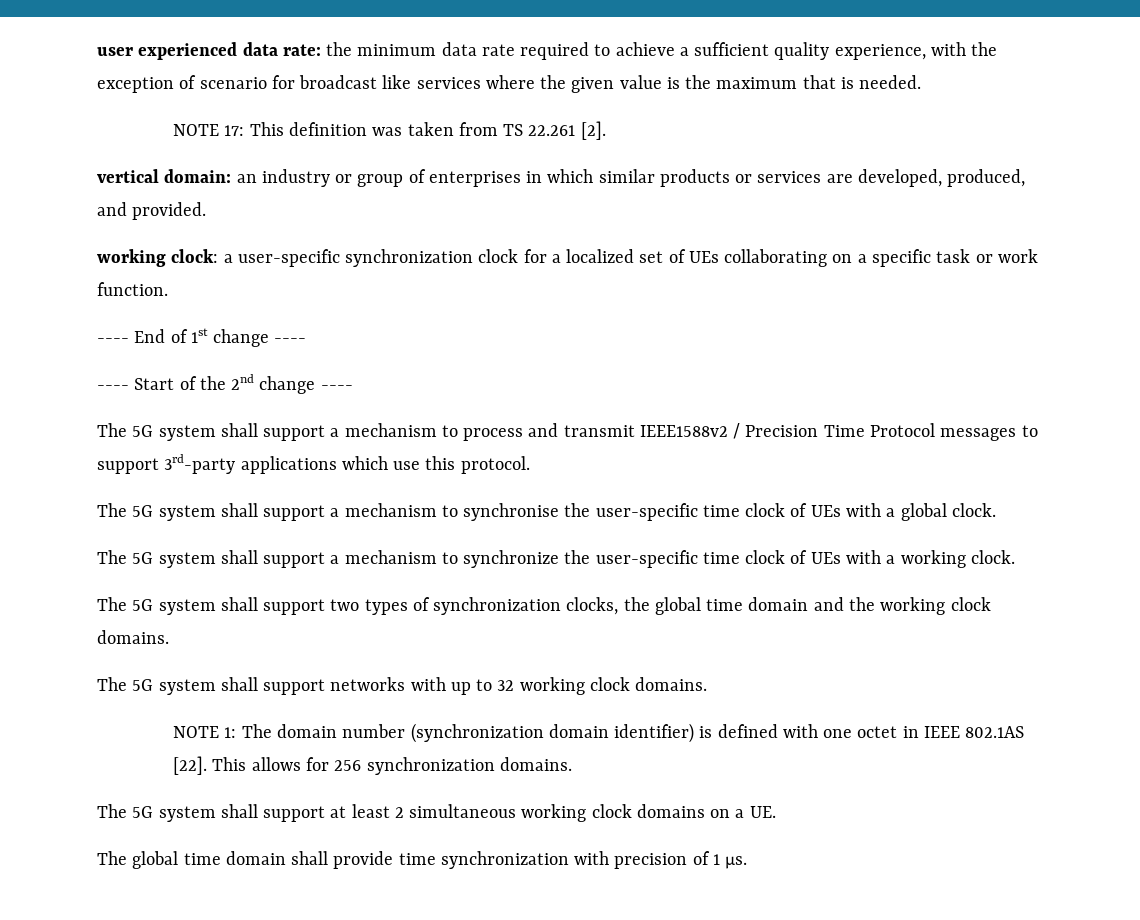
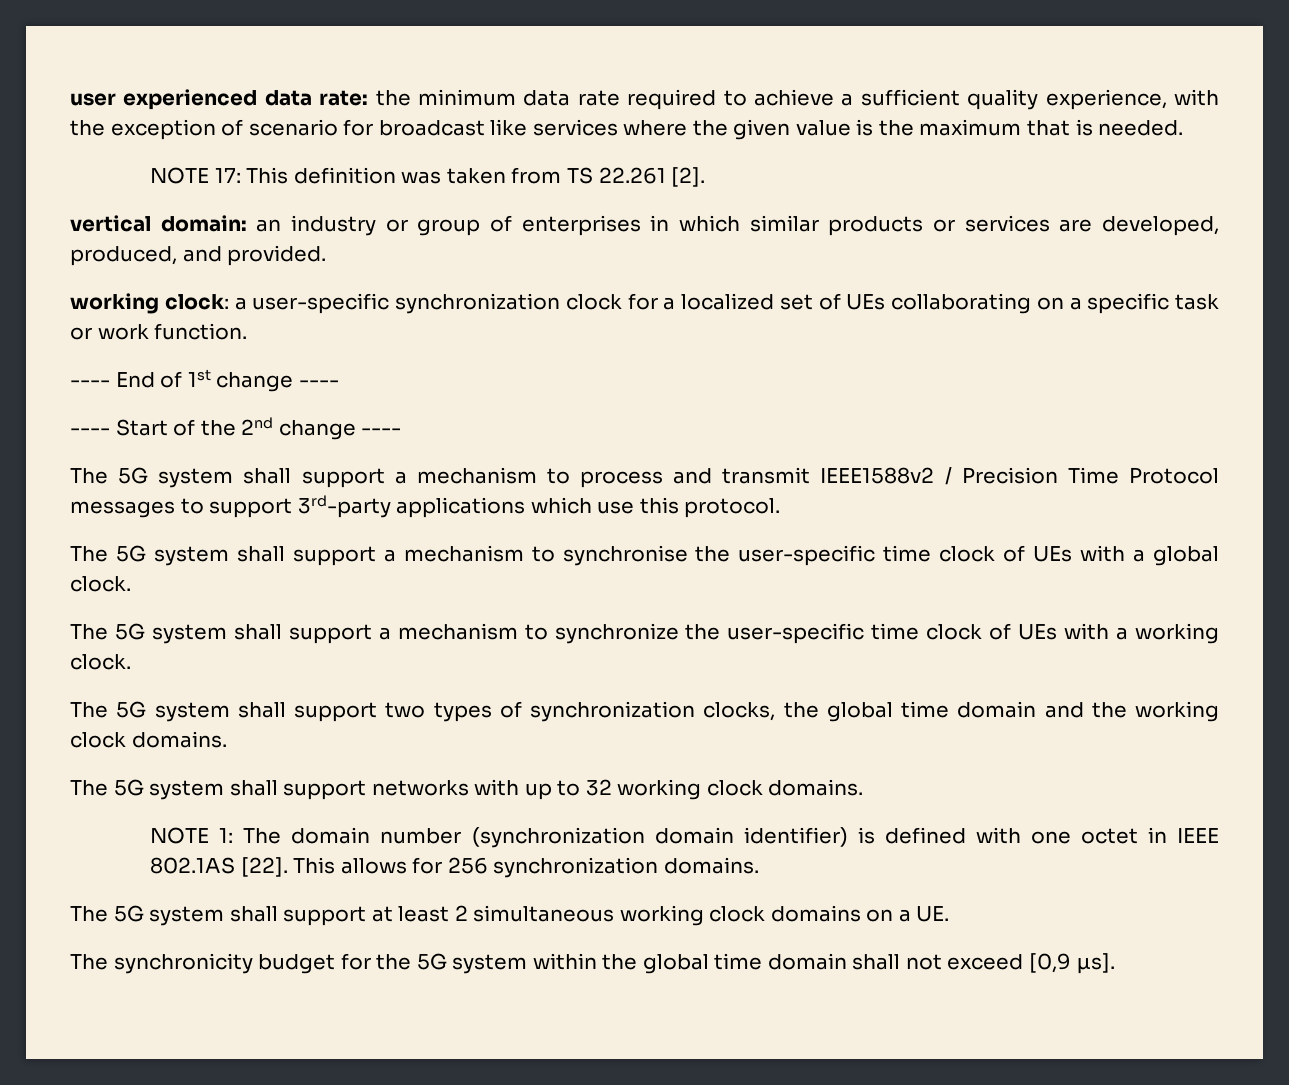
[132,851,748,869] global time domain shall provide time synchronization with precision of 1 µs. -> [113,953,1115,974] synchronicity budget for the 5G system within the global time domain shall not exceed [0,9 µs].

